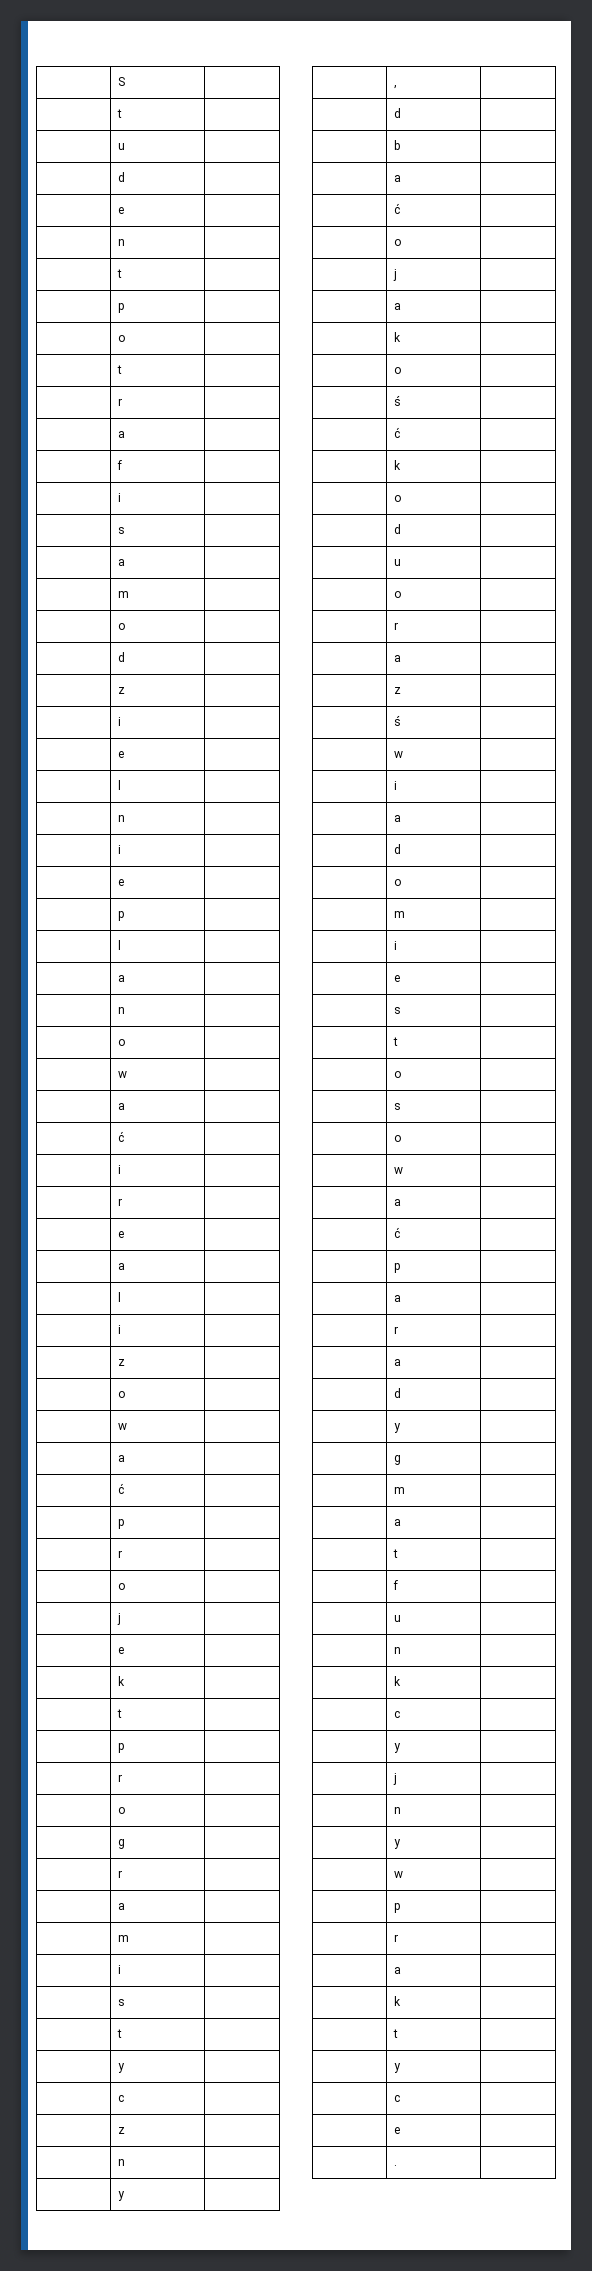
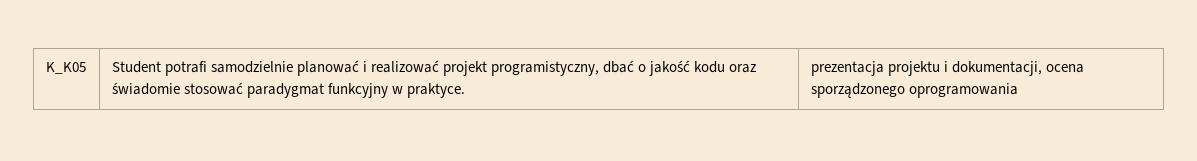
[118,77,126,86] [117,109,123,118] [118,143,126,150] [118,172,126,182] [118,207,125,214] [118,239,126,246] [117,269,123,278] [118,303,125,313] [118,335,126,342] [117,365,123,374] [118,398,123,406] [118,431,126,438] [117,460,123,470] [118,493,122,502] [118,527,126,534] [118,559,126,566] [118,591,130,598] [118,623,126,630] [118,652,126,662] [118,687,126,694] [118,717,122,726] [118,751,125,758] [118,780,122,790] [118,815,126,822] [118,845,122,854] [118,879,125,886] [118,911,125,921] [118,940,122,950] [118,975,126,982] [118,1007,126,1014] [118,1039,126,1046] [118,1071,128,1078] [118,1103,126,1110] [118,1131,125,1142] [118,1165,122,1174] [118,1198,123,1206] [118,1231,125,1238] [118,1263,126,1270] [118,1292,122,1302] [118,1325,122,1334] [118,1359,126,1366] [118,1391,126,1398] [118,1423,128,1430] [118,1455,126,1462] [118,1483,125,1494] [118,1519,125,1529] [118,1550,123,1558] [118,1583,126,1590] [117,1613,122,1625] [118,1647,125,1654] [118,1676,126,1686] [117,1709,123,1718] [118,1743,125,1753] [118,1774,123,1782] [118,1807,126,1814] [118,1839,126,1849] [118,1870,123,1878] [118,1903,126,1910] [118,1935,130,1942] [118,1965,122,1974] [118,1999,126,2006] [117,2029,123,2038] [118,2063,126,2073] [118,2095,125,2102] [118,2127,126,2134] [118,2159,126,2166] [118,2191,126,2201] [394,85,398,89] [394,108,402,118] [394,140,401,150] [394,175,402,182] [394,203,401,214] [394,239,402,246] [393,269,398,281] [394,303,402,310] [394,332,402,342] [394,367,402,374] [394,395,402,406] [394,427,401,438] [394,460,402,470] [394,495,402,502] [394,524,402,534] [394,559,402,566] [394,591,402,598] [394,622,399,630] [394,655,402,662] [394,687,402,694] [394,715,402,726] [394,751,404,758] [394,781,398,790] [394,815,402,822] [394,844,402,854] [394,879,402,886] [394,911,406,918] [394,941,398,950] [394,975,401,982] [394,1007,402,1014] [393,1037,399,1046] [394,1071,402,1078] [394,1103,402,1110] [394,1135,402,1142] [394,1167,404,1174] [394,1199,402,1206] [394,1227,401,1238] [394,1263,401,1273] [394,1295,402,1302] [394,1326,399,1334] [394,1359,402,1366] [394,1388,402,1398] [394,1423,402,1433] [394,1455,402,1465] [394,1487,406,1494] [394,1519,402,1526] [393,1549,399,1558] [393,1580,399,1590] [394,1615,402,1622] [394,1647,402,1654] [394,1676,402,1686] [394,1711,401,1718] [394,1743,402,1753] [393,1773,398,1785] [394,1807,402,1814] [394,1839,402,1849] [394,1871,404,1878] [394,1903,401,1913] [394,1934,399,1942] [394,1967,402,1974] [394,1996,402,2006] [393,2029,399,2038] [394,2063,402,2073] [394,2095,401,2102] [394,2127,401,2134] [394,2165,398,2166] | S | // | t | // | u | // | d | // | e | // | n | // | t | // | p | // | o | // | t | // | r | // | a | // | f | // | i | // | s | // | a | // | m | // | o | // | d | // | z | // | i | // | e | // | l | // | n | // | i | // | e | // | p | // | l | // | a | // | n | // | o | // | w | // | a | // | ć | // | i | // | r | // | e | // | a | // | l | // | i | // | z | // | o | // | w | // | a | // | ć | // | p | // | r | // | o | // | j | // | e | // | k | // | t | // | p | // | r | // | o | // | g | // | r | // | a | // | m | // | i | // | s | // | t | // | y | // | c | // | z | // | n | // | y | // | , | // | d | // | b | // | a | // | ć | // | o | // | j | // | a | // | k | // | o | // | ś | // | ć | // | k | // | o | // | d | // | u | // | o | // | r | // | a | // | z | // | ś | // | w | // | i | // | a | // | d | // | o | // | m | // | i | // | e | // | s | // | t | // | o | // | s | // | o | // | w | // | a | // | ć | // | p | // | a | // | r | // | a | // | d | // | y | // | g | // | m | // | a | // | t | // | f | // | u | // | n | // | k | // | c | // | y | // | j | // | n | // | y | // | w | // | p | // | r | // | a | // | k | // | t | // | y | // | c | // | e | // | . | -> [45,62,86,74] [111,60,757,76] [111,82,465,98] [810,61,1084,76] [810,83,1018,98] K_K05 | Student potrafi samodzielnie planować i realizować projekt programistyczny, dbać o jakość kodu oraz świadomie stosować paradygmat funkcyjny w praktyce. | prezentacja projektu i dokumentacji, ocena sporządzonego oprogramowania

